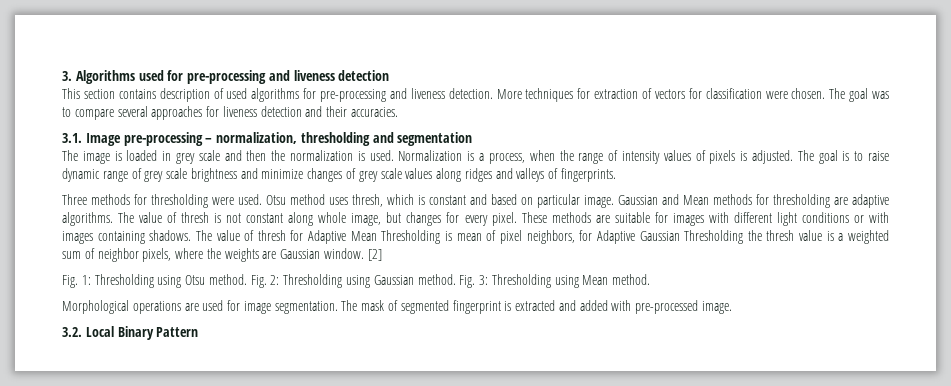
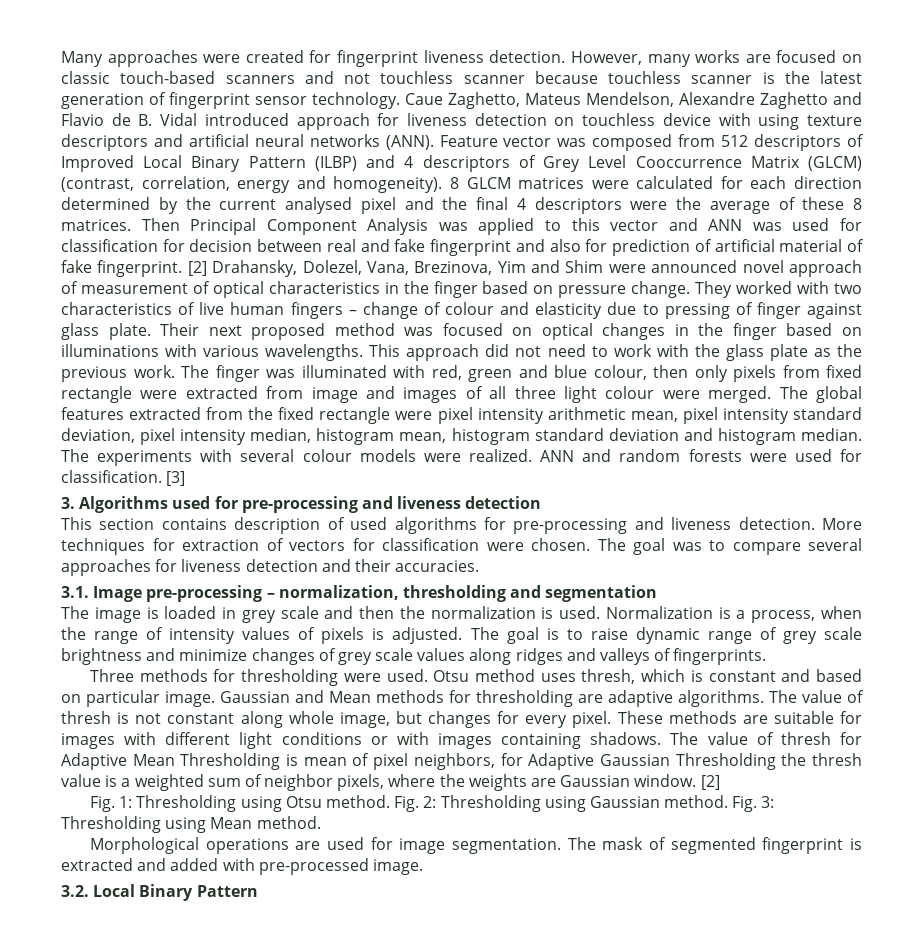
(62, 76) none -> [61,50,863,67] [61,71,862,84] [61,92,862,109] [61,113,862,130] [61,134,864,151] [61,155,863,172] [61,176,863,193] [61,197,862,214] [61,218,862,235] [61,239,865,256] [61,260,862,277] [61,281,862,298] [61,302,862,319] [61,323,862,340] [61,344,862,361] [61,365,862,382] [61,386,862,403] [61,407,863,424] [61,428,862,445] [61,449,862,466] [61,470,186,486] Many approaches were created for fingerprint liveness detection. However, many works are focused on classic touch-based scanners and not touchless scanner because touchless scanner is the latest generation of fingerprint sensor technology. Caue Zaghetto, Mateus Mendelson, Alexandre Zaghetto and Flavio de B. Vidal introduced approach for liveness detection on touchless device with using texture descriptors and artificial neural networks (ANN). Feature vector was composed from 512 descriptors of Improved Local Binary Pattern (ILBP) and 4 descriptors of Grey Level Cooccurrence Matrix (GLCM) (contrast, correlation, energy and homogeneity). 8 GLCM matrices were calculated for each direction determined by the current analysed pixel and the final 4 descriptors were the average of these 8 matrices. Then Principal Component Analysis was applied to this vector and ANN was used for classification for decision between real and fake fingerprint and also for prediction of artificial material of fake fingerprint. [2] Drahansky, Dolezel, Vana, Brezinova, Yim and Shim were announced novel approach of measurement of optical characteristics in the finger based on pressure change. They worked with two characteristics of live human fingers – change of colour and elasticity due to pressing of finger against glass plate. Their next proposed method was focused on optical changes in the finger based on illuminations with various wavelengths. This approach did not need to work with the glass plate as the previous work. The finger was illuminated with red, green and blue colour, then only pixels from fixed rectangle were extracted from image and images of all three light colour were merged. The global features extracted from the fixed rectangle were pixel intensity arithmetic mean, pixel intensity standard deviation, pixel intensity median, histogram mean, histogram standard deviation and histogram median. The experiments with several colour models were realized. ANN and random forests were used for classification. [3] //

